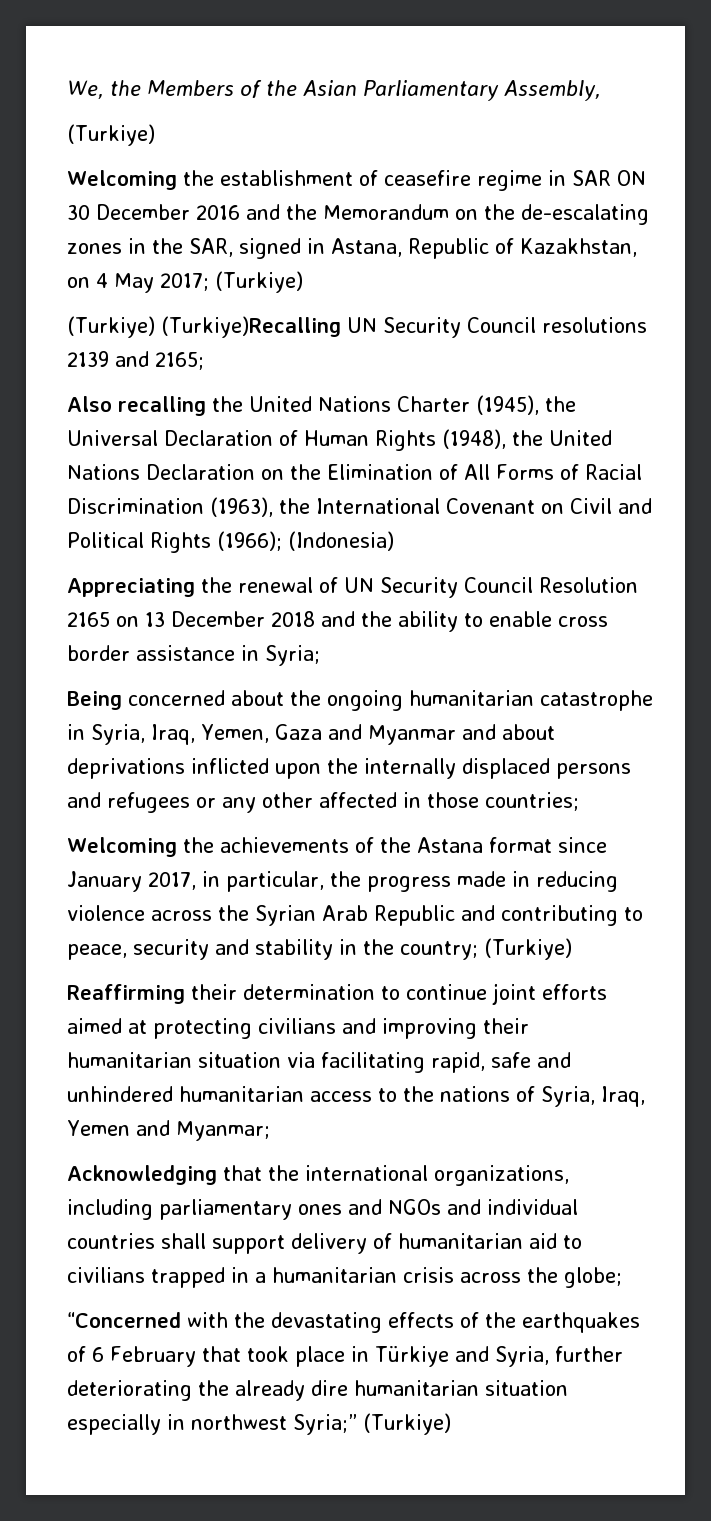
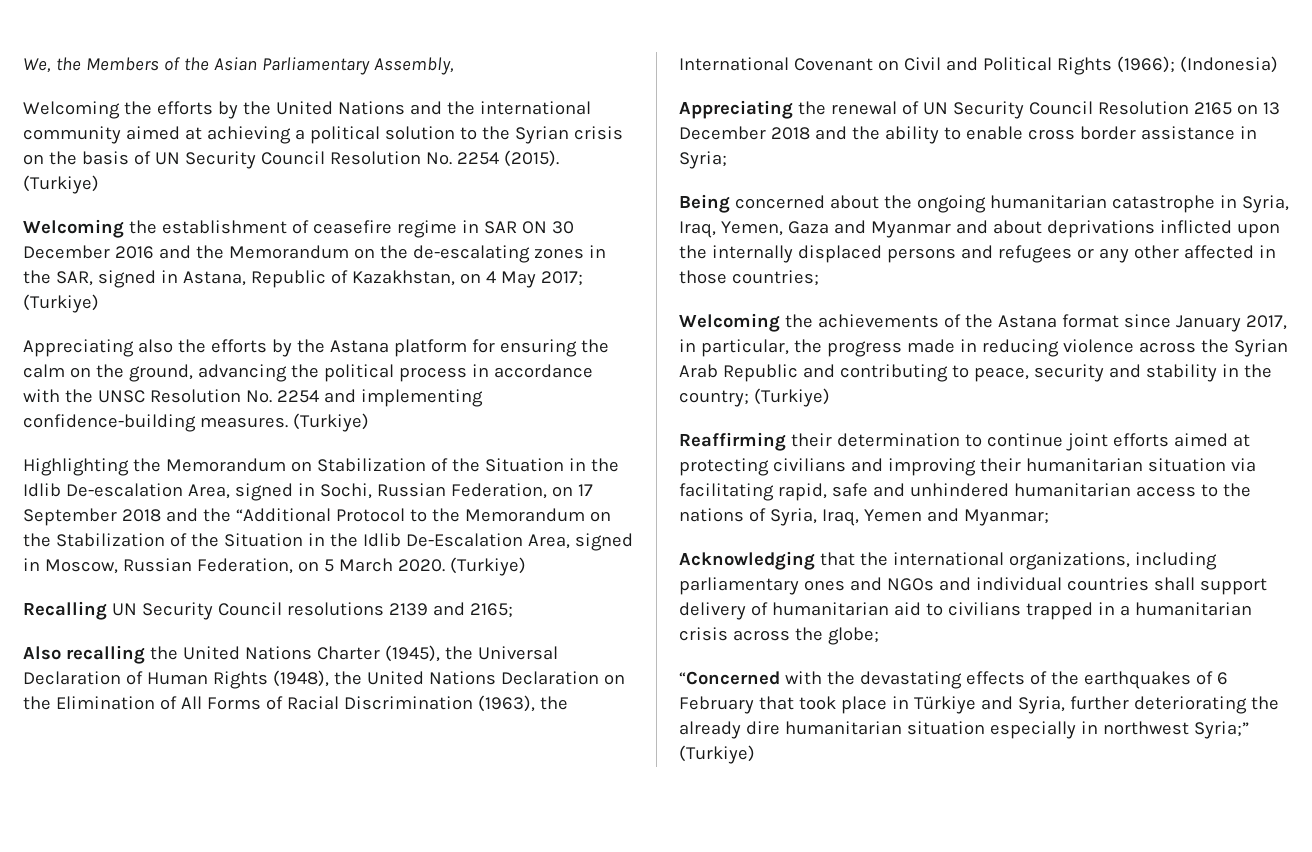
(601, 90) none -> [23,101,591,119] [23,126,623,144] [23,150,559,169] Welcoming the efforts by the United Nations and the international community aimed at achieving a political solution to the Syrian crisis on the basis of UN Security Council Resolution No. 2254 (2015).
[67,316,341,338] (Turkiye) (Turkiye)Recalling -> [23,339,609,357] [23,364,593,382] [23,389,483,407] [23,413,369,432] [23,458,619,476] [23,483,593,501] [23,508,611,526] [23,533,633,551] [23,557,526,576] [23,601,107,620] Appreciating also the efforts by the Astana platform for ensuring the calm on the ground, advancing the political process in accordance with the UNSC Resolution No. 2254 and implementing confidence-building measures. (Turkiye) // Highlighting the Memorandum on Stabilization of the Situation in the Idlib De-escalation Area, signed in Sochi, Russian Federation, on 17 September 2018 and the “Additional Protocol to the Memorandum on the Stabilization of the Situation in the Idlib De-Escalation Area, signed in Moscow, Russian Federation, on 5 March 2020. (Turkiye) // Recalling

